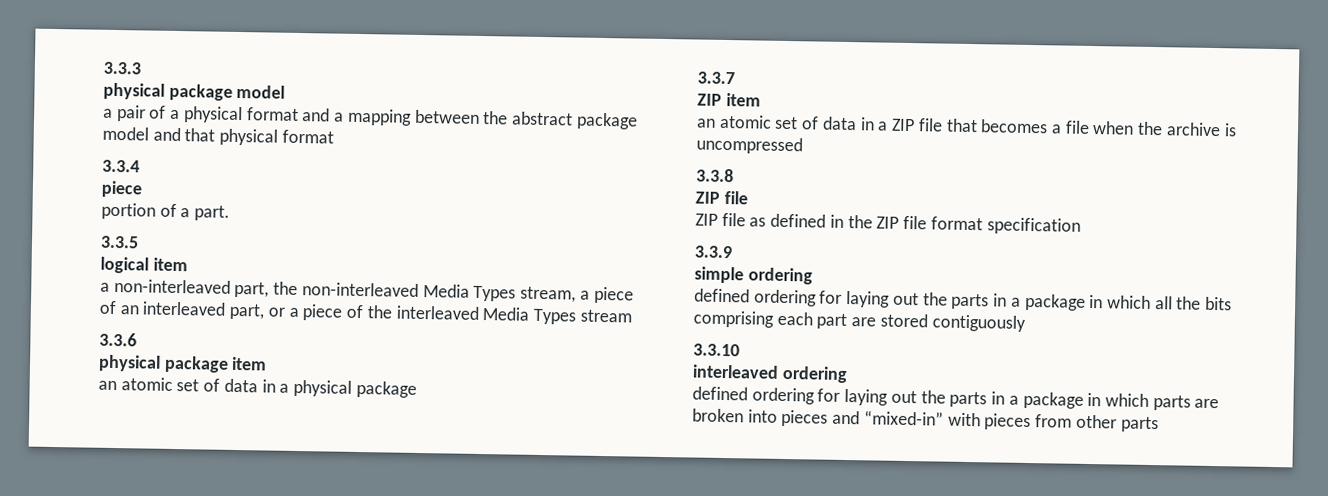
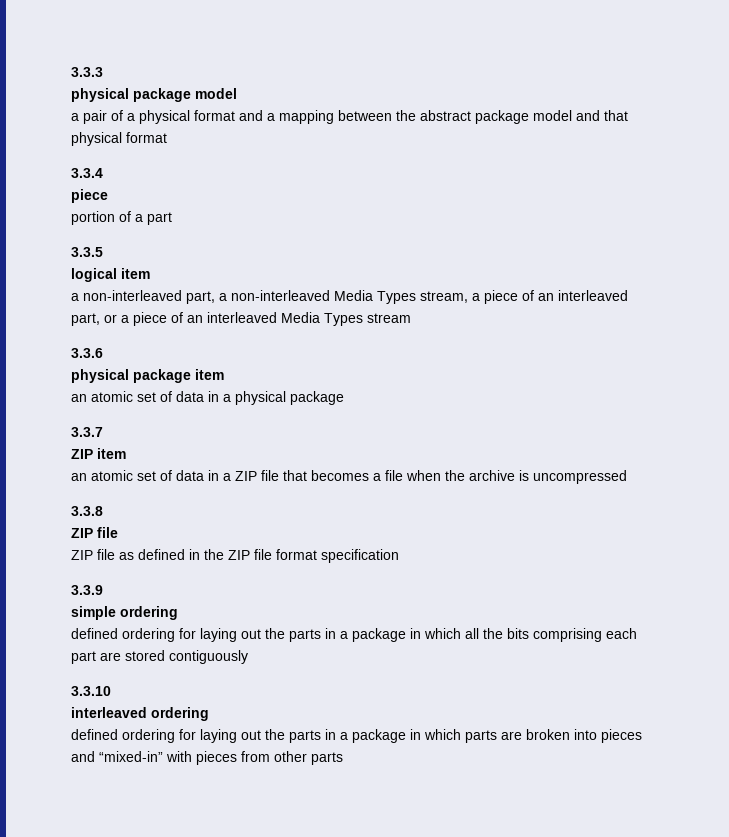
[194,205,231,221] part. -> [147,212,172,225] part
[273,281,299,296] the -> [219,293,227,301] a
[366,305,393,319] the -> [187,315,203,323] an

